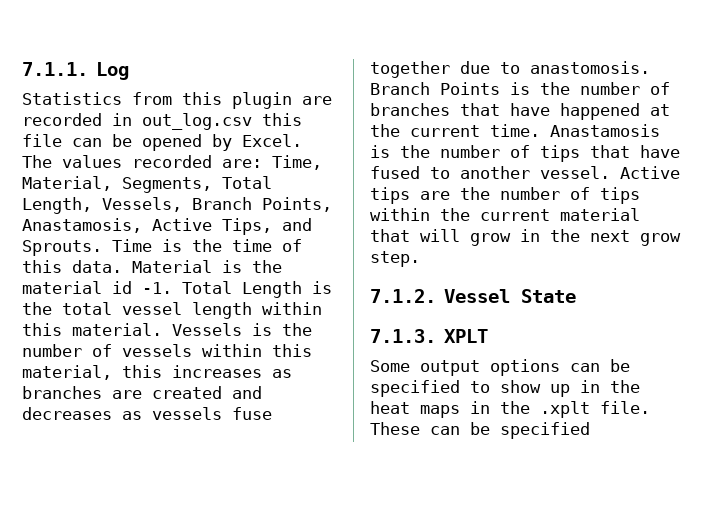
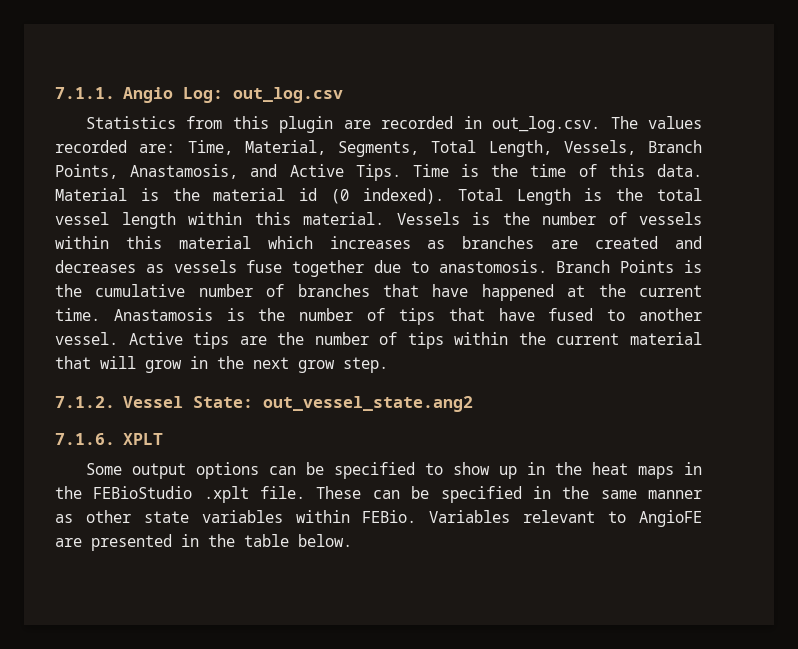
[96,62,130,80] Log -> [122,87,343,103] Angio Log: out_log.csv
[142,113,302,130] [22,134,302,151] out_log.csv this file can be opened by Excel. -> [492,116,601,133] out_log.csv.
[152,218,312,235] [22,240,102,256] Active Tips, and Sprouts. -> [250,164,401,181] and Active Tips.
[142,282,172,294] -1. -> [331,188,444,204] (0 indexed).
[22,365,162,380] material, this -> [178,236,313,249] material which
(570, 88) none -> [95,284,186,297] cumulative
[521,289,577,303] [370,329,436,343] State // 7.1.3. -> [192,396,473,412] [55,433,115,445] State: out_vessel_state.ang2 // 7.1.6.
(530, 407) none -> [93,486,193,499] FEBioStudio
(590, 430) none -> [532,486,703,499] [55,510,703,527] [55,534,352,551] in the same manner as other state variables within FEBio. Variables relevant to AngioFE are presented in the table below.

